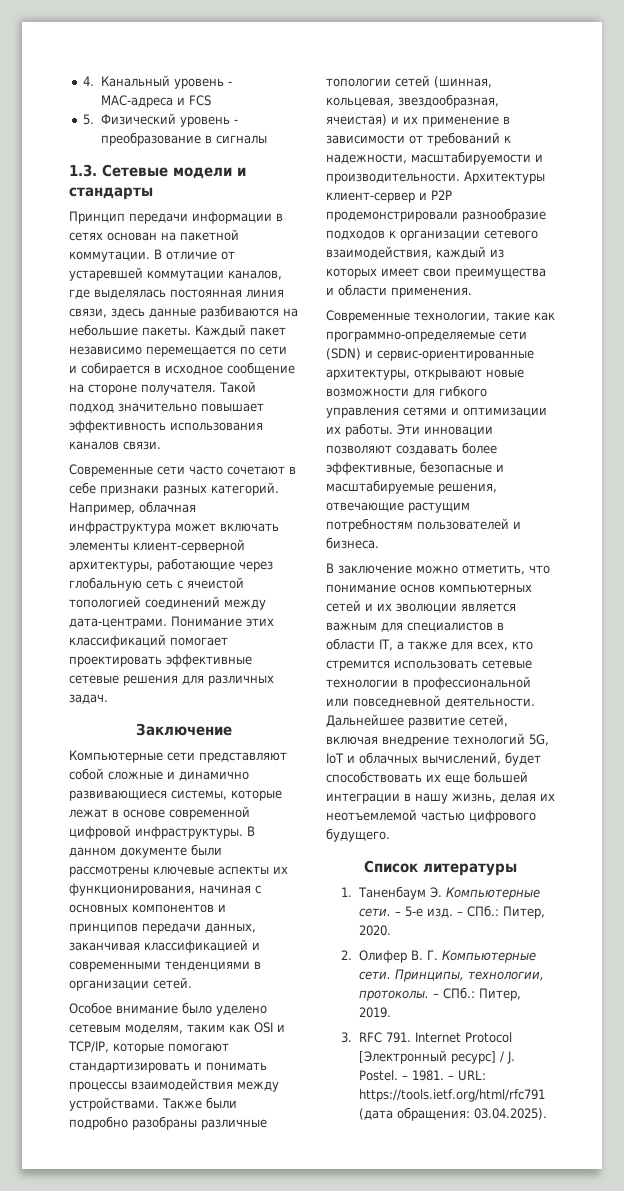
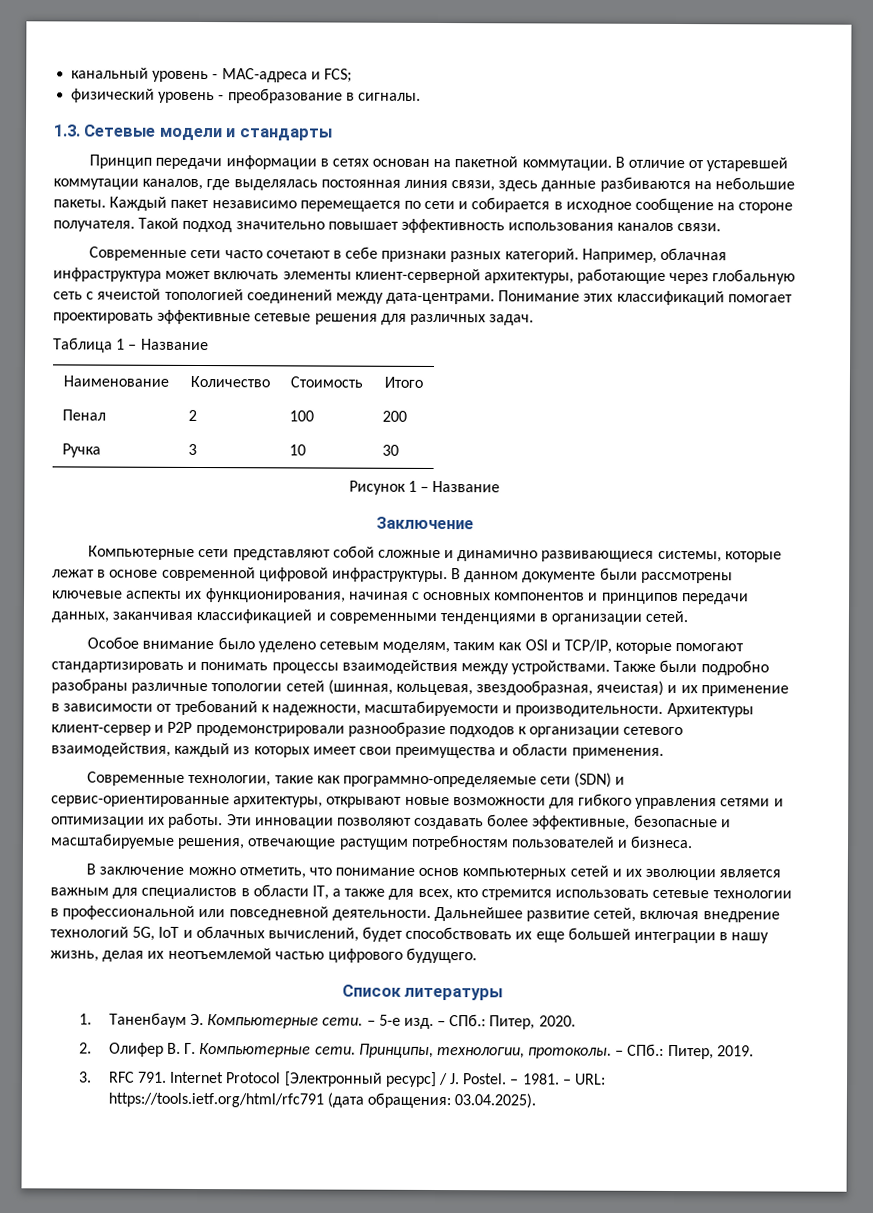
[83,75,170,87] 4. Канальный -> [71,67,150,79] канальный
[188,95,211,106] [83,113,176,125] FCS // 5. Физический -> [323,68,352,83] [71,88,156,103] FCS; // физический
[215,135,267,144] сигналы -> [357,92,421,101] сигналы.
(108, 699) none -> [53,337,209,353] [63,375,169,387] [189,375,270,388] [290,376,363,388] [383,376,423,388] [62,409,107,421] [188,409,198,421] [289,410,315,422] [382,410,408,422] [62,443,102,458] [188,443,198,455] [289,444,307,456] [382,444,400,456] [348,480,501,495] // Таблица 1 – Название // Наименование | Количество | Стоимость | Итого // Пенал | 2 | 100 | 200 // Ручка | 3 | 10 | 30 // Рисунок 1 – Название

